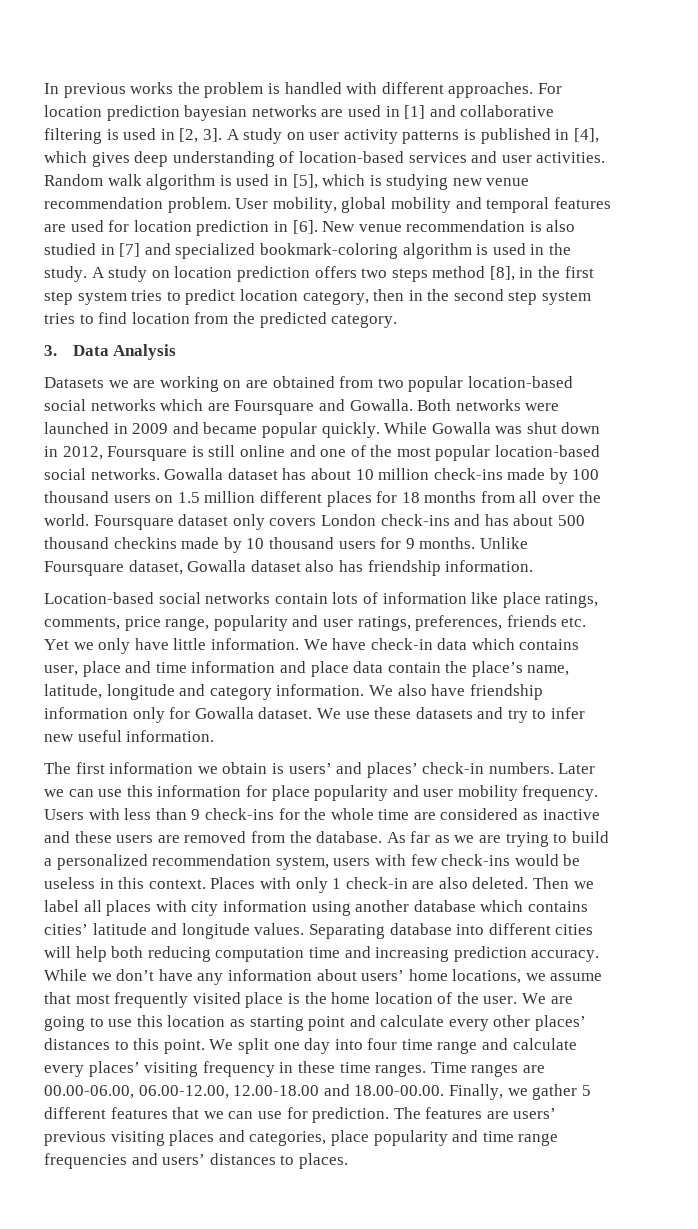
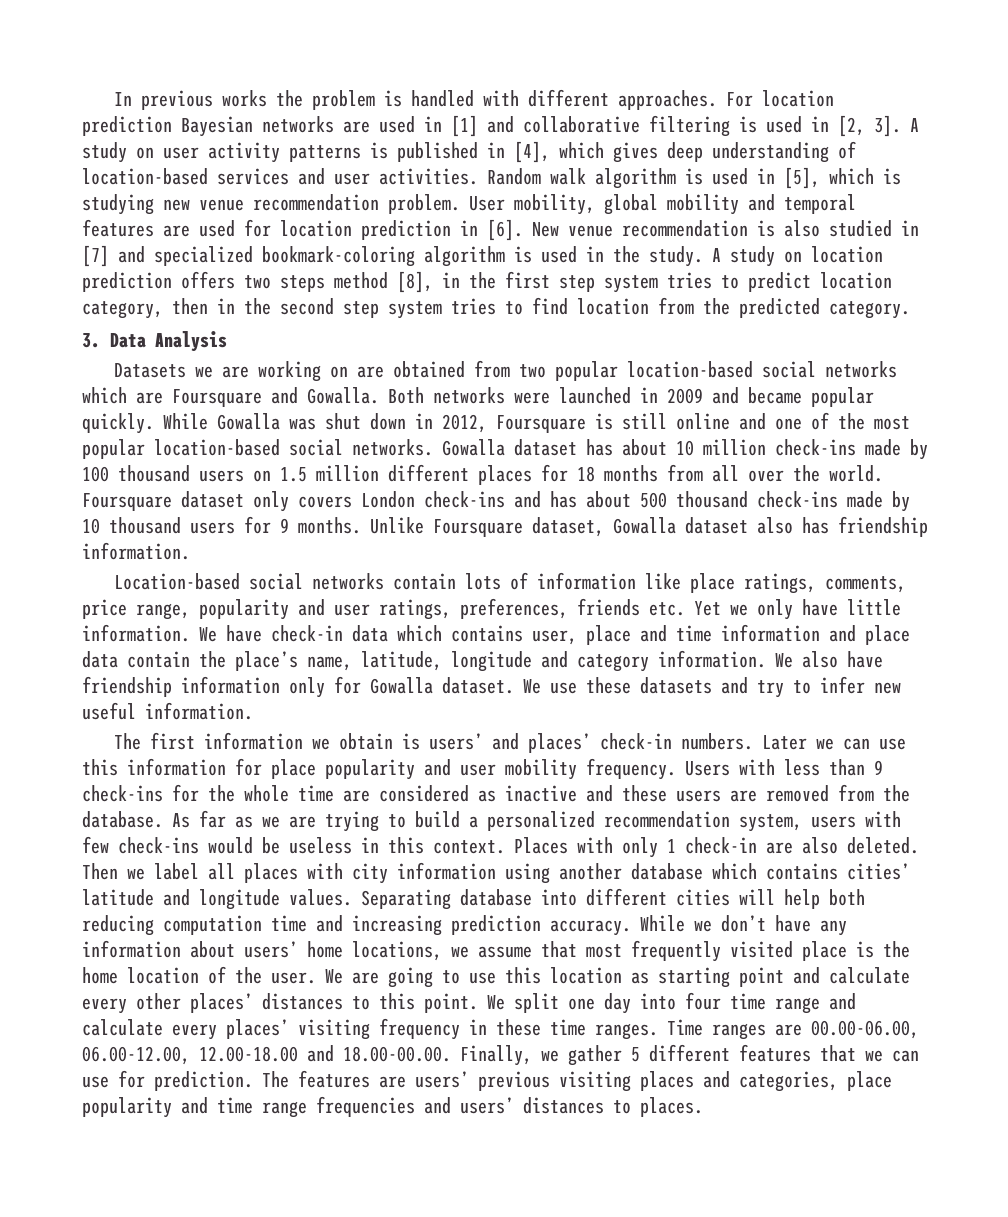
[184,105,248,121] bayesian -> [181,116,253,137] Bayesian
[113,537,177,549] checkins -> [757,491,838,508] check-ins

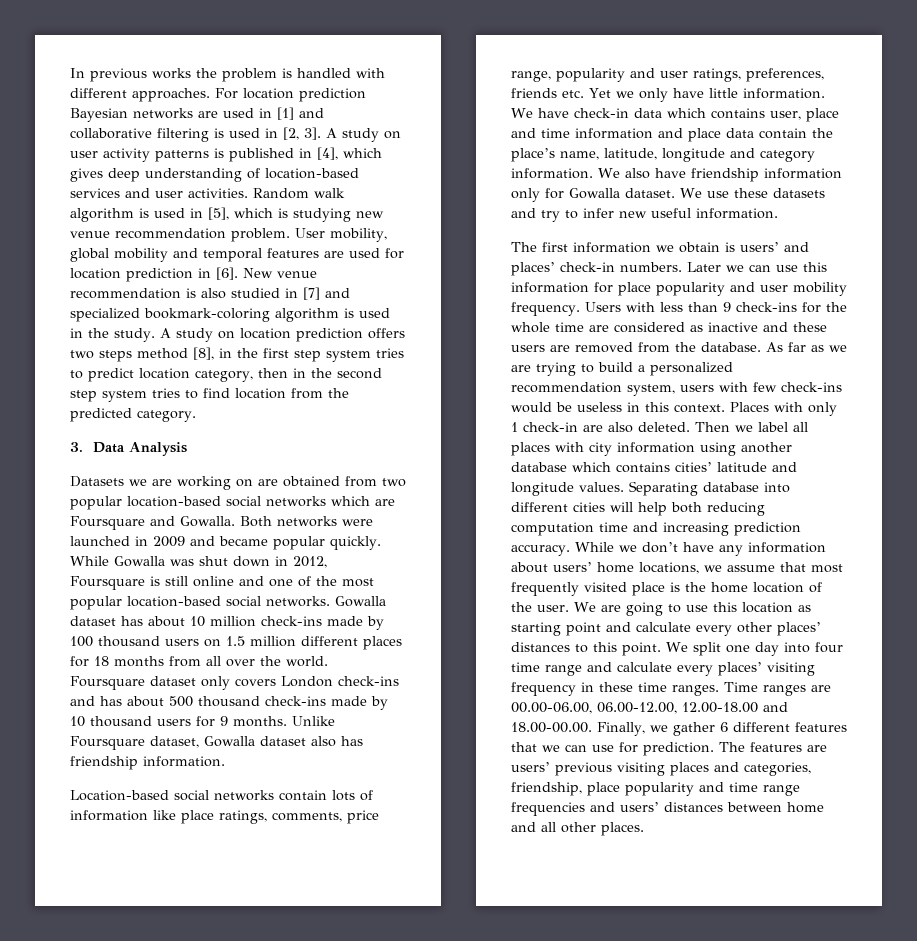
[631,1047,640,1062] 5 -> [719,722,728,732] 6
(838, 1081) none -> [511,782,582,796] friendship,
[613,1100,631,1114] to -> [727,802,824,813] [511,822,596,833] between home and all other

